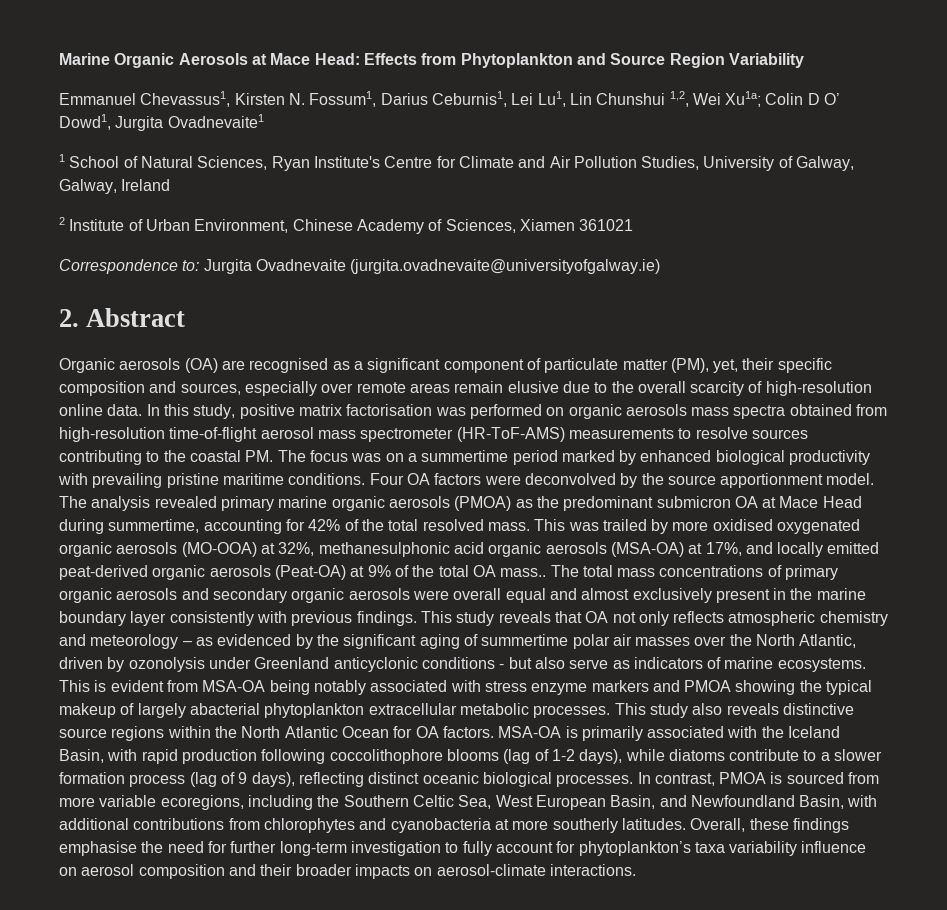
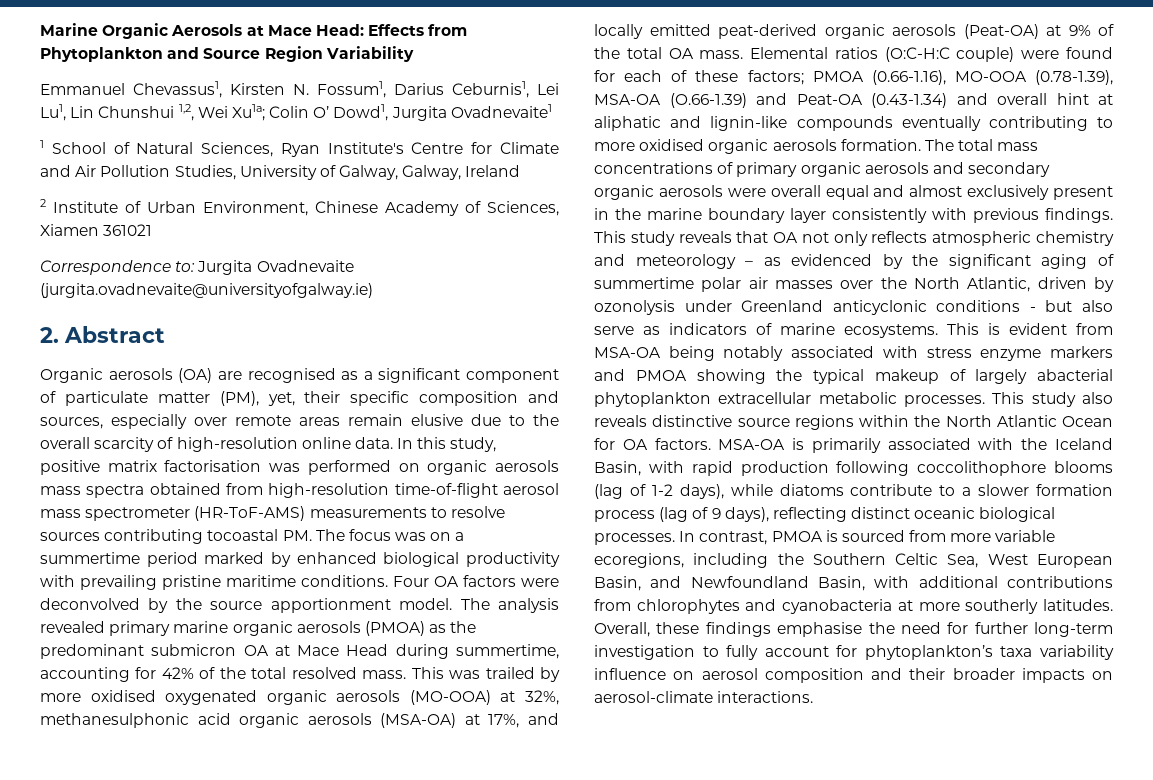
[807,93,820,105] D -> (310, 112) none
[146,450,241,462] to the coastal -> [207,529,279,541] tocoastal
[500,568,547,577] mass.. -> [699,47,1113,62] [594,70,1113,85] [594,93,1113,108] [594,116,1113,131] [594,139,921,154] mass. Elemental ratios (O:C-H:C couple) were found for each of these factors; PMOA (0.66-1.16), MO-OOA (0.78-1.39), MSA-OA (O.66-1.39) and Peat-OA (0.43-1.34) and overall hint at aliphatic and lignin-like compounds eventually contributing to more oxidised organic aerosols formation.

